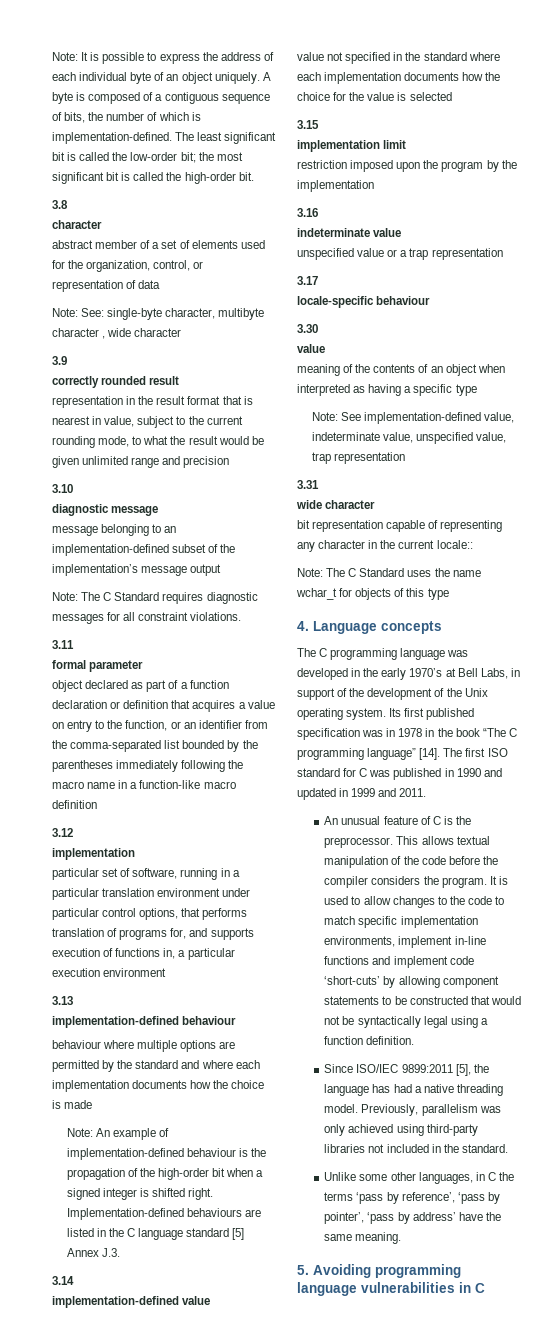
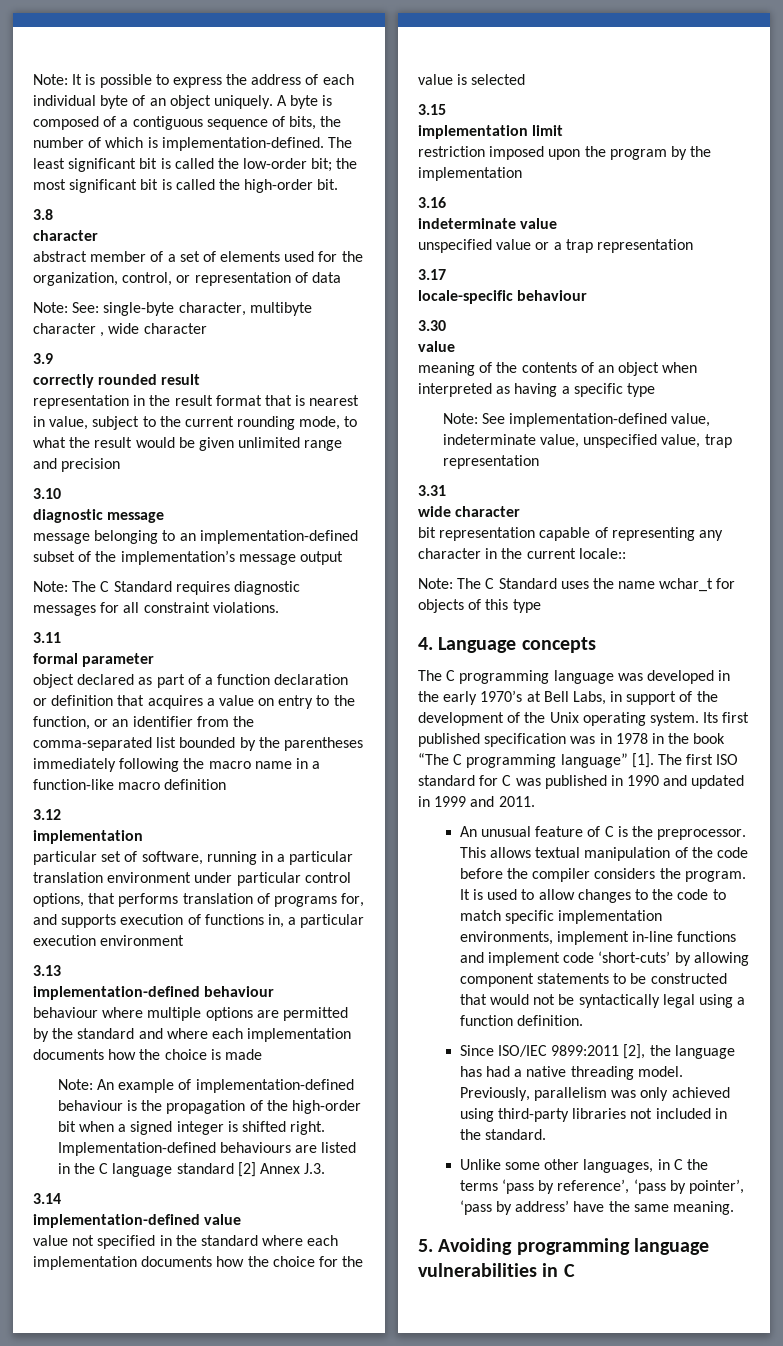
[232,1228,245,1240] [5] -> [237,1162,256,1177] [2]
[419,748,441,760] [14]. -> [631,753,654,768] [1].
[455,1064,471,1076] [5], -> [623,1044,646,1059] [2],

